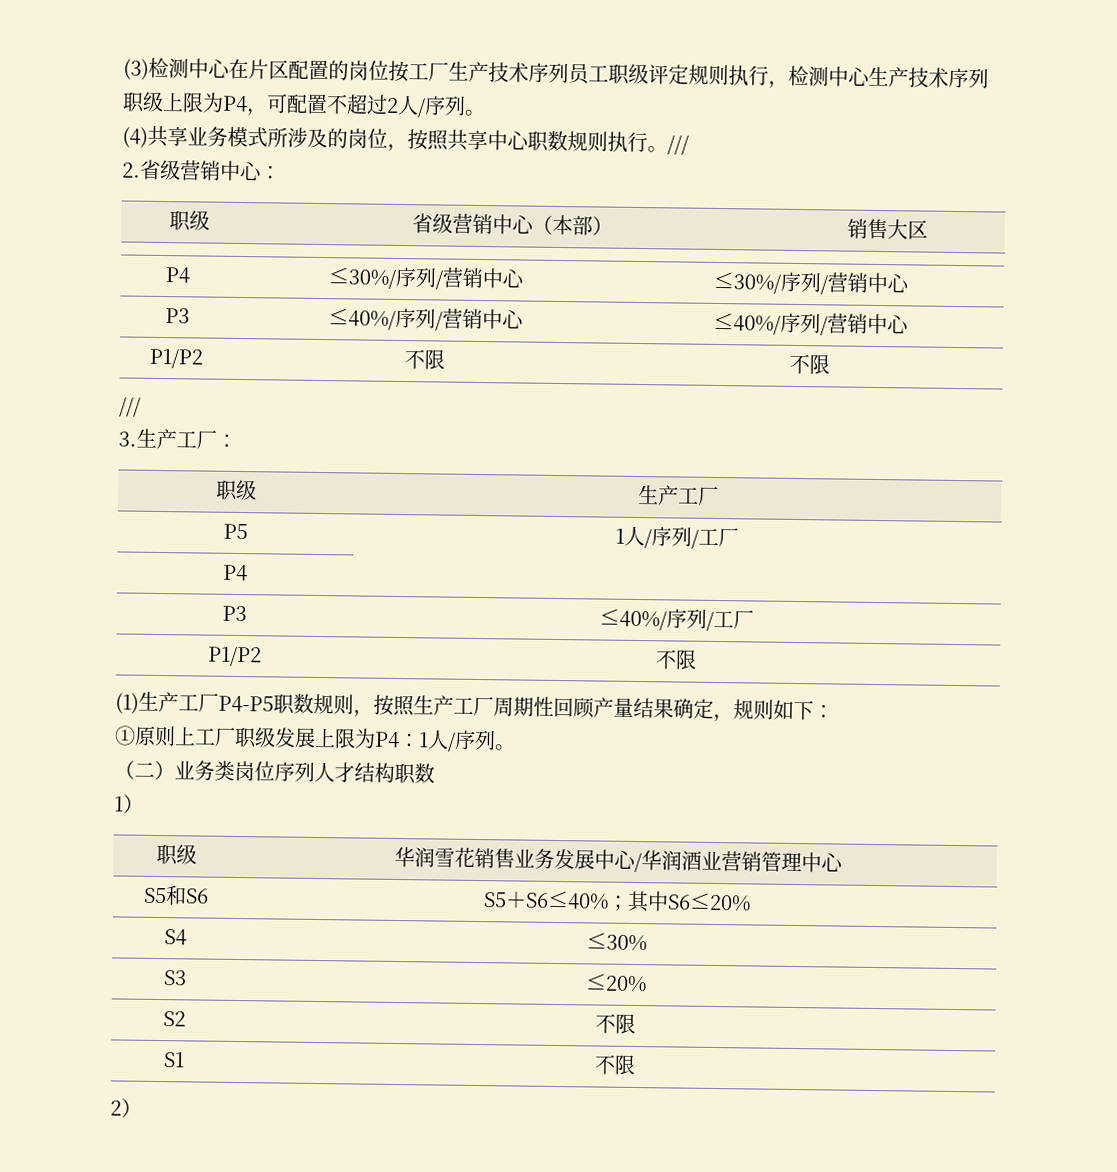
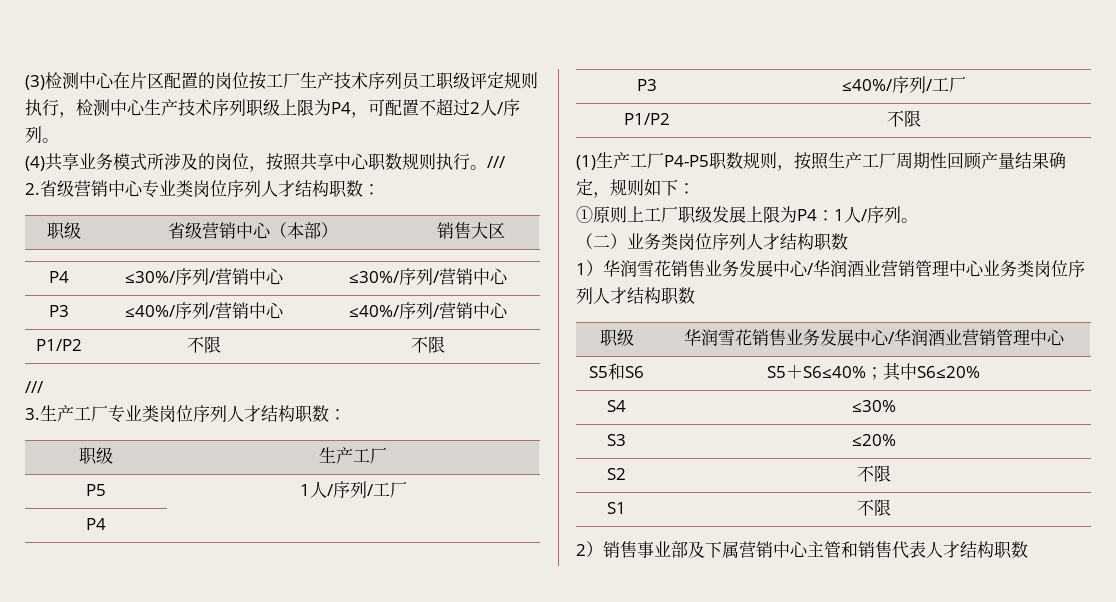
(263, 170) none -> [142,180,363,198] 专业类岗位序列人才结构职数
(217, 440) none -> [108,405,329,423] 专业类岗位序列人才结构职数
(144, 804) none -> [603,260,1085,278] [576,287,695,305] 华润雪花销售业务发展中心/华润酒业营销管理中心业务类岗位序列人才结构职数
(142, 1108) none -> [603,541,1028,559] 销售事业部及下属营销中心主管和销售代表人才结构职数

